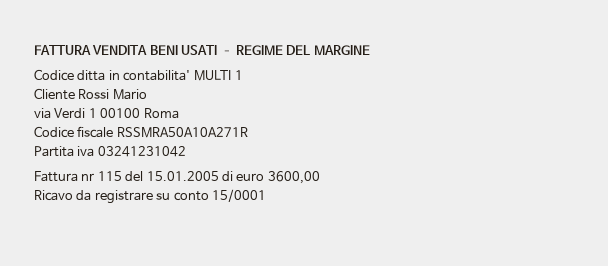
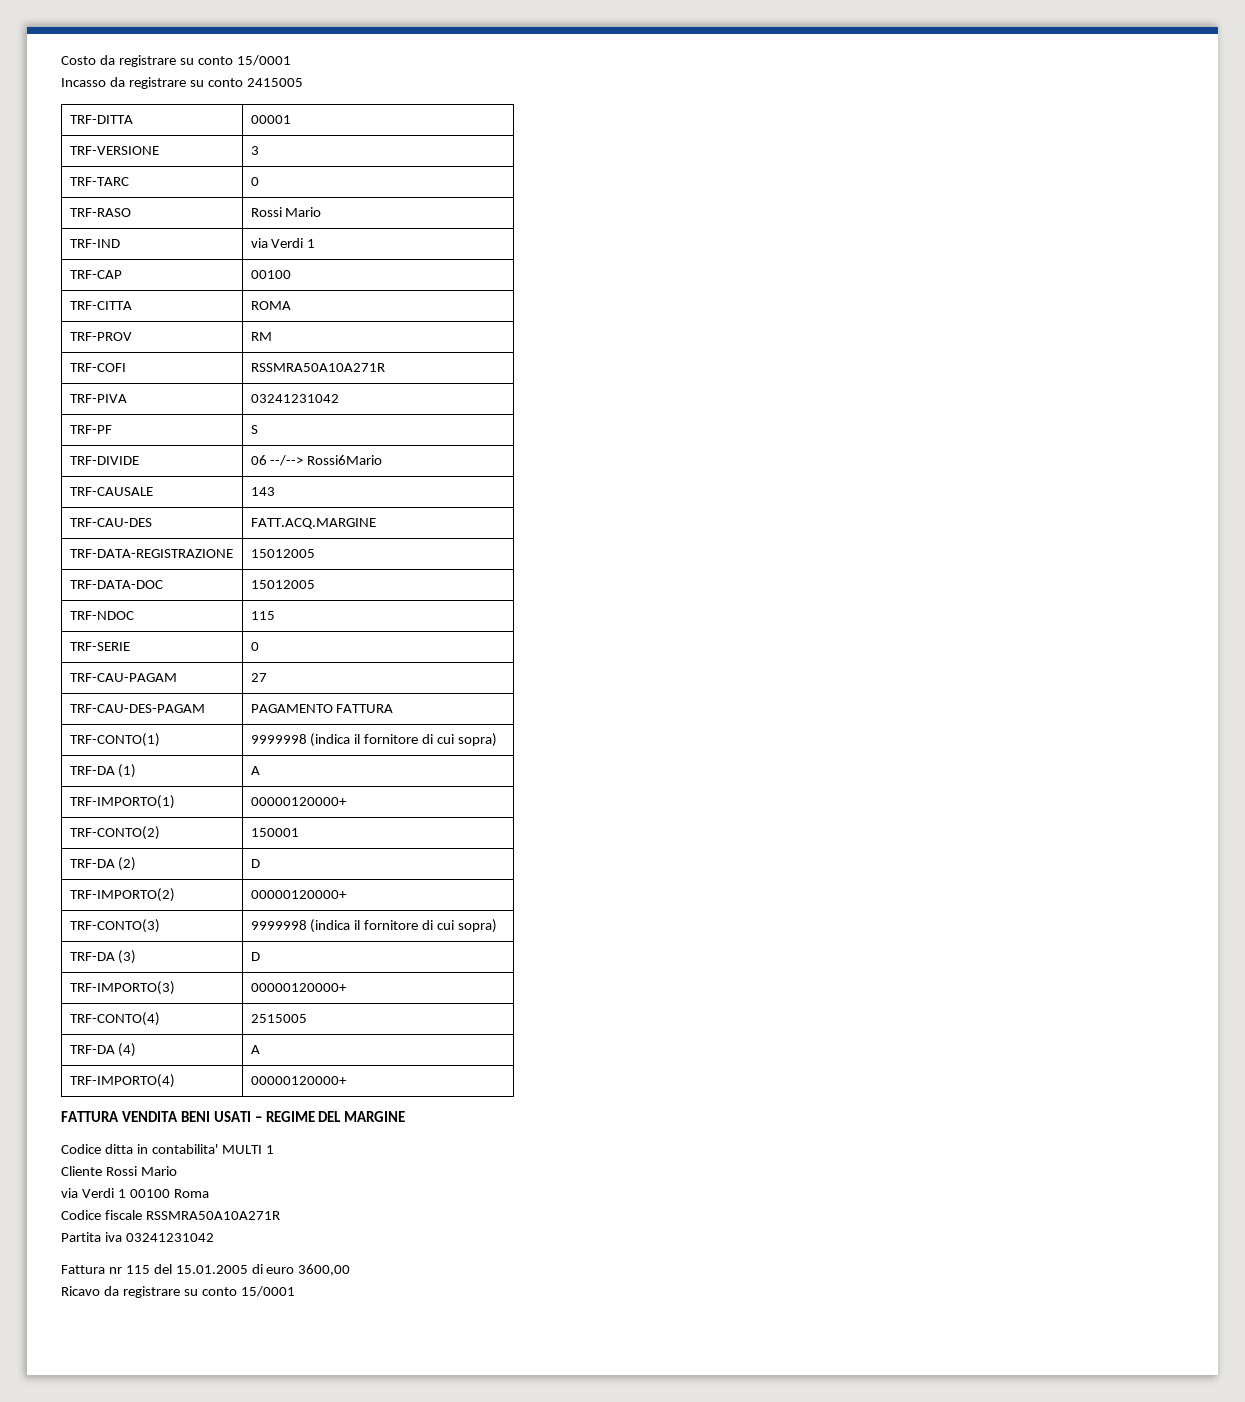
(34, 50) none -> [61,55,291,67] [61,77,303,89] [69,115,133,124] [250,115,291,124] [69,146,159,155] [250,146,259,155] [69,177,129,186] [250,177,259,186] [69,208,131,217] [250,207,322,217] [69,239,120,248] [250,238,316,248] [69,270,122,279] [250,270,291,279] [69,301,132,310] [250,301,291,310] [69,332,132,341] [250,332,272,341] [69,363,126,372] [250,363,385,372] [69,394,127,403] [250,394,339,403] [69,425,112,434] [250,425,258,434] [69,456,139,465] [250,455,383,466] [69,487,153,496] [250,487,275,496] [69,518,152,527] [250,518,376,529] [69,549,233,558] [250,549,315,558] [69,580,163,589] [250,580,315,589] [69,611,134,620] [250,611,275,620] [69,642,130,651] [250,642,259,651] [69,673,177,682] [250,673,267,682] [69,704,205,713] [250,704,394,713] [69,733,160,747] [250,733,498,747] [69,764,137,778] [250,766,260,775] [69,795,175,809] [250,797,347,806] [69,826,160,840] [250,828,299,837] [69,857,137,871] [250,859,260,868] [69,888,175,902] [250,890,347,899] [69,919,160,933] [250,919,498,933] [69,950,137,964] [250,952,260,961] [69,981,175,995] [250,983,347,992] [69,1012,160,1026] [250,1014,307,1023] [69,1043,137,1057] [250,1045,260,1054] [69,1074,175,1088] [250,1076,347,1085] Costo da registrare su conto 15/0001 // Incasso da registrare su conto 2415005 // TRF-DITTA | 00001 // TRF-VERSIONE | 3 // TRF-TARC | 0 // TRF-RASO | Rossi Mario // TRF-IND | via Verdi 1 // TRF-CAP | 00100 // TRF-CITTA | ROMA // TRF-PROV | RM // TRF-COFI | RSSMRA50A10A271R // TRF-PIVA | 03241231042 // TRF-PF | S // TRF-DIVIDE | 06 --/--> Rossi6Mario // TRF-CAUSALE | 143 // TRF-CAU-DES | FATT.ACQ.MARGINE // TRF-DATA-REGISTRAZIONE | 15012005 // TRF-DATA-DOC | 15012005 // TRF-NDOC | 115 // TRF-SERIE | 0 // TRF-CAU-PAGAM | 27 // TRF-CAU-DES-PAGAM | PAGAMENTO FATTURA // TRF-CONTO(1) | 9999998 (indica il fornitore di cui sopra) // TRF-DA (1) | A // TRF-IMPORTO(1) | 00000120000+ // TRF-CONTO(2) | 150001 // TRF-DA (2) | D // TRF-IMPORTO(2) | 00000120000+ // TRF-CONTO(3) | 9999998 (indica il fornitore di cui sopra) // TRF-DA (3) | D // TRF-IMPORTO(3) | 00000120000+ // TRF-CONTO(4) | 2515005 // TRF-DA (4) | A // TRF-IMPORTO(4) | 00000120000+ //

